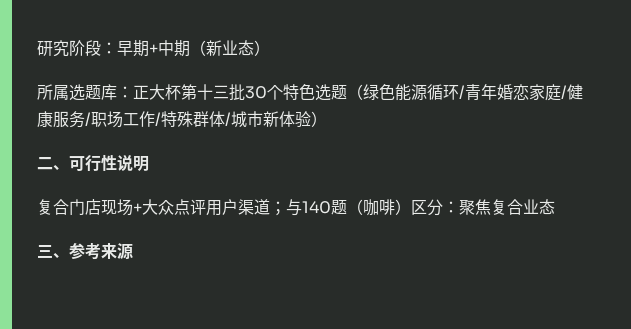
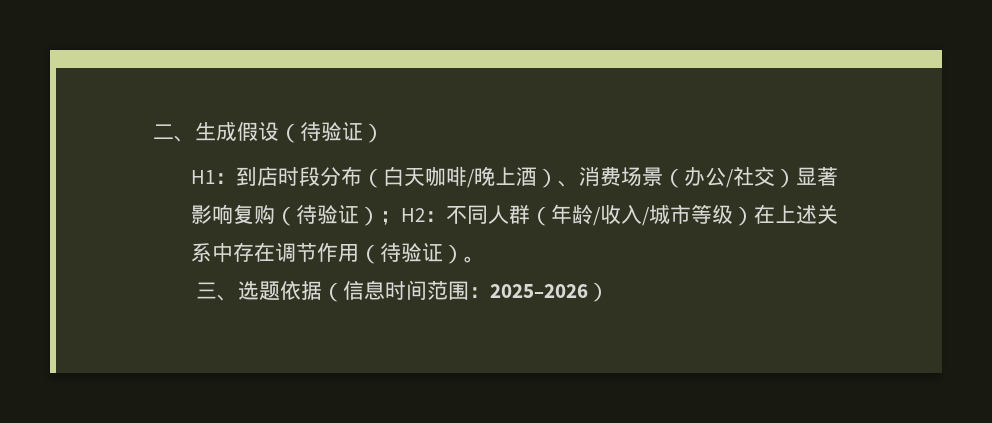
[37,40,270,57] [37,84,583,101] [37,111,327,128] [37,154,149,172] [37,199,555,216] [37,243,133,260] 研究阶段：早期+中期（新业态） // 所属选题库：正大杯第十三批30个特色选题（绿色能源循环/青年婚恋家庭/健康服务/职场工作/特殊群体/城市新体验） // 二、可行性说明 // 复合门店现场+大众点评用户渠道；与140题（咖啡）区分：聚焦复合业态 // 三、参考来源 -> [153,121,384,143] [190,166,838,188] [190,204,838,226] [190,242,485,264] [196,280,610,302] 二、生成假设（待验证） // H1：到店时段分布（白天咖啡/晚上酒）、消费场景（办公/社交）显著影响复购（待验证）；H2：不同人群（年龄/收入/城市等级）在上述关系中存在调节作用（待验证）。 // 三、选题依据（信息时间范围：2025–2026）

